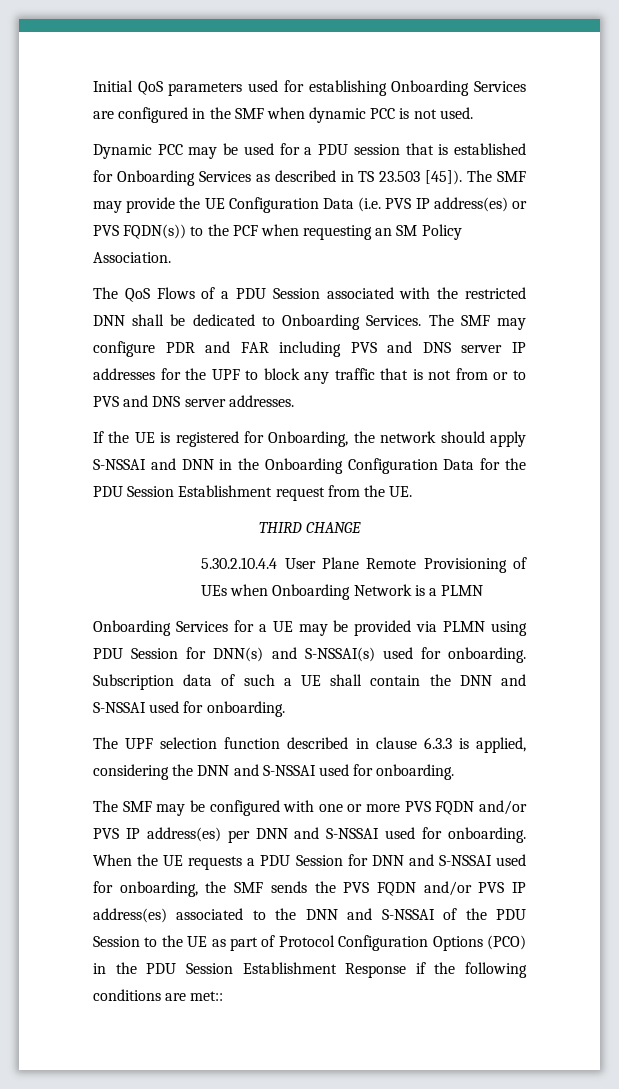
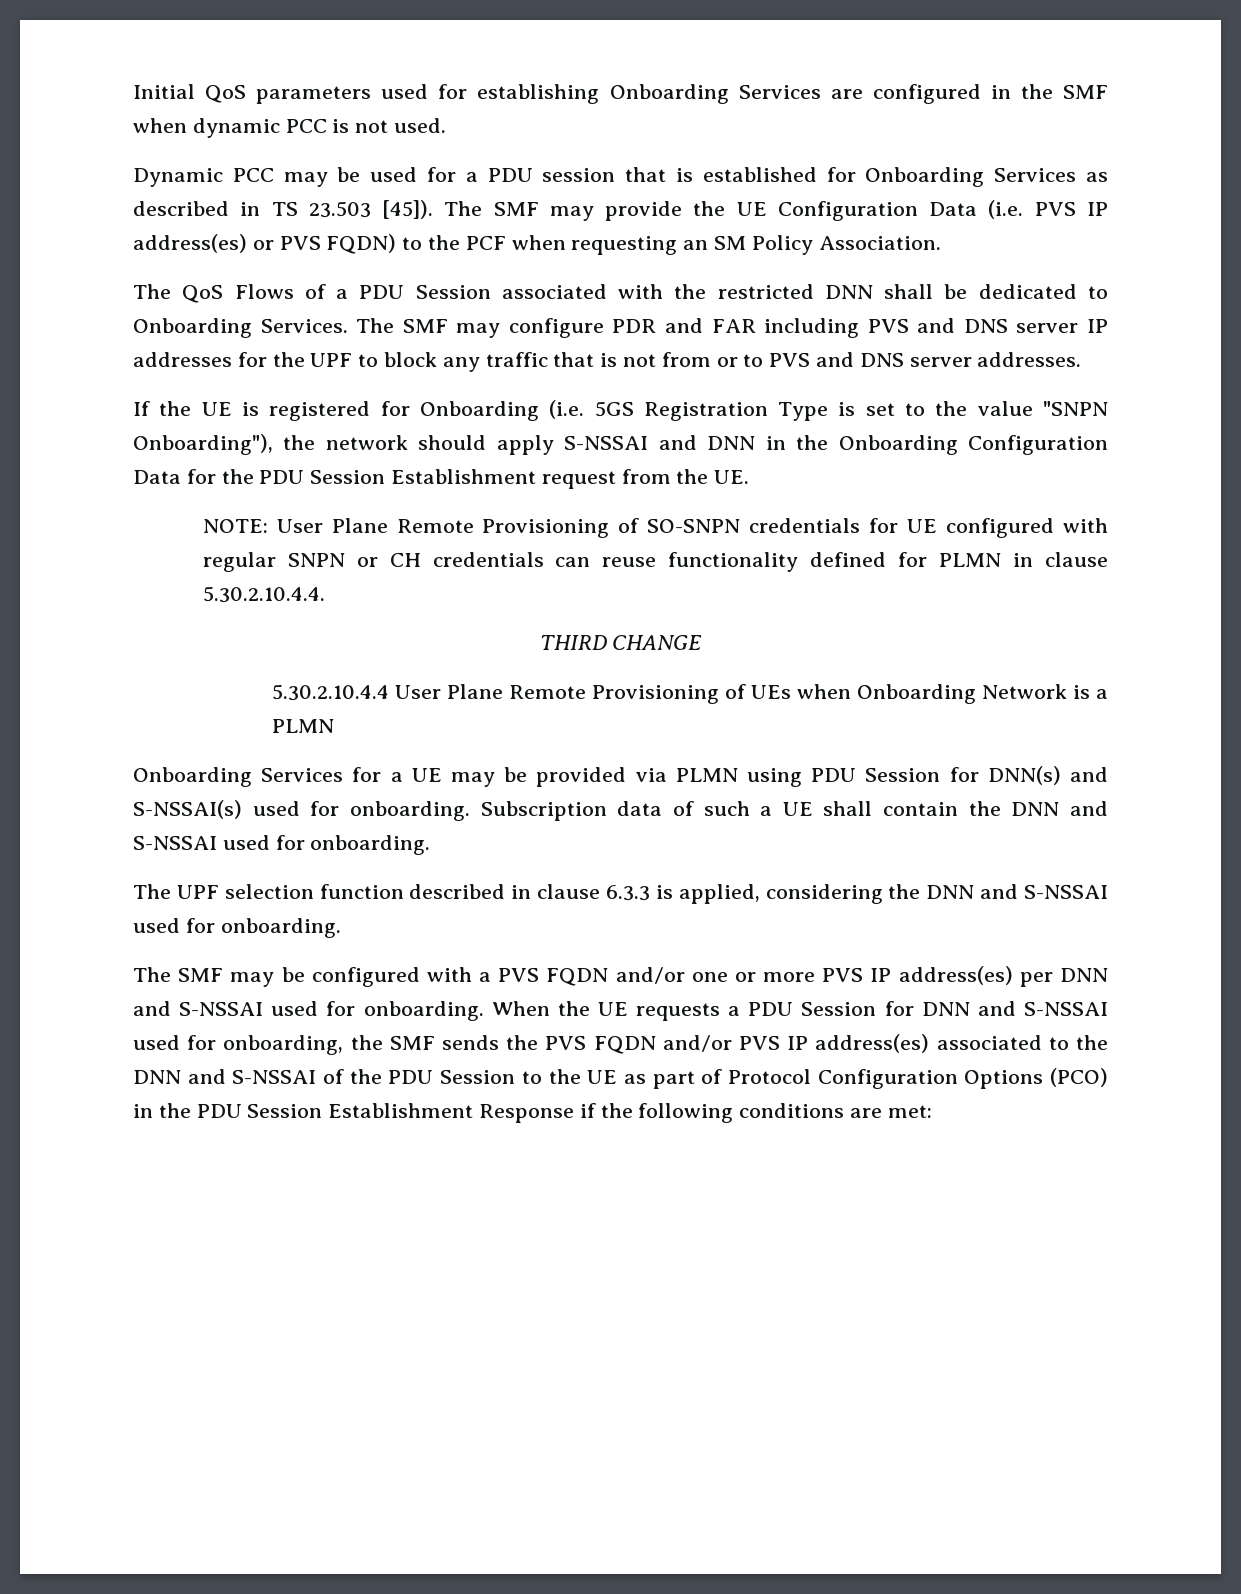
[123,224,187,239] FQDN(s)) -> [326,234,397,254] FQDN)
[268,431,349,447] Onboarding, -> [419,400,1108,421] [133,434,273,455] Onboarding (i.e. 5GS Registration Type is set to the value "SNPN Onboarding"),
(413, 491) none -> [202,518,1108,538] [202,552,1108,572] [202,586,325,603] // NOTE: User Plane Remote Provisioning of SO-SNPN credentials for UE configured with regular SNPN or CH credentials can reuse functionality defined for PLMN in clause 5.30.2.10.4.4.
(315, 806) none -> [479,967,685,986] a PVS FQDN and/or
[435,800,527,815] [93,828,119,839] FQDN and/or PVS -> (864, 975) none
[190,991,224,1001] met:: -> [887,1105,932,1118] met:

